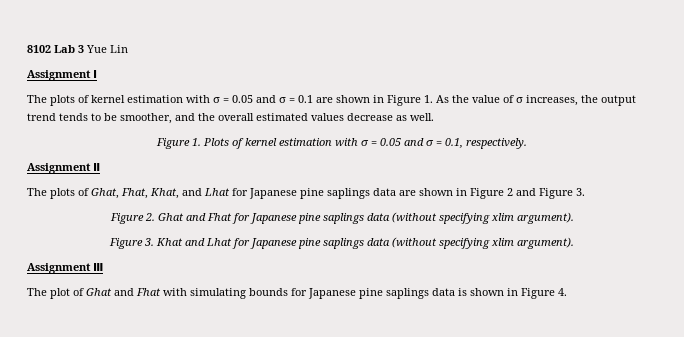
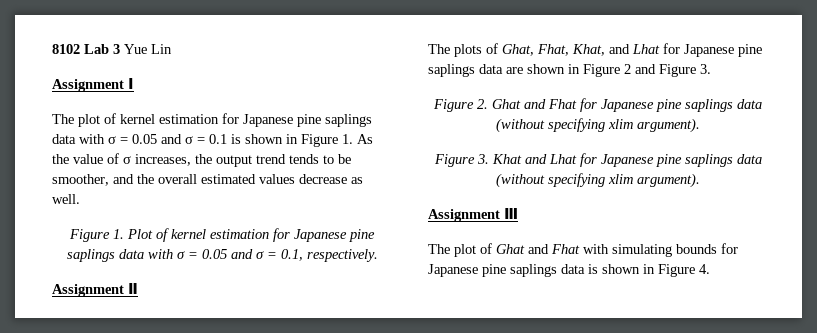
[50,95,183,106] plots of kernel estimation -> [78,113,372,127] [52,134,76,144] plot of kernel estimation for Japanese pine saplings data
[316,97,333,103] are -> [231,134,241,144] is
[203,138,332,149] Plots of kernel estimation -> [127,228,375,242] [66,249,144,262] Plot of kernel estimation for Japanese pine saplings data

